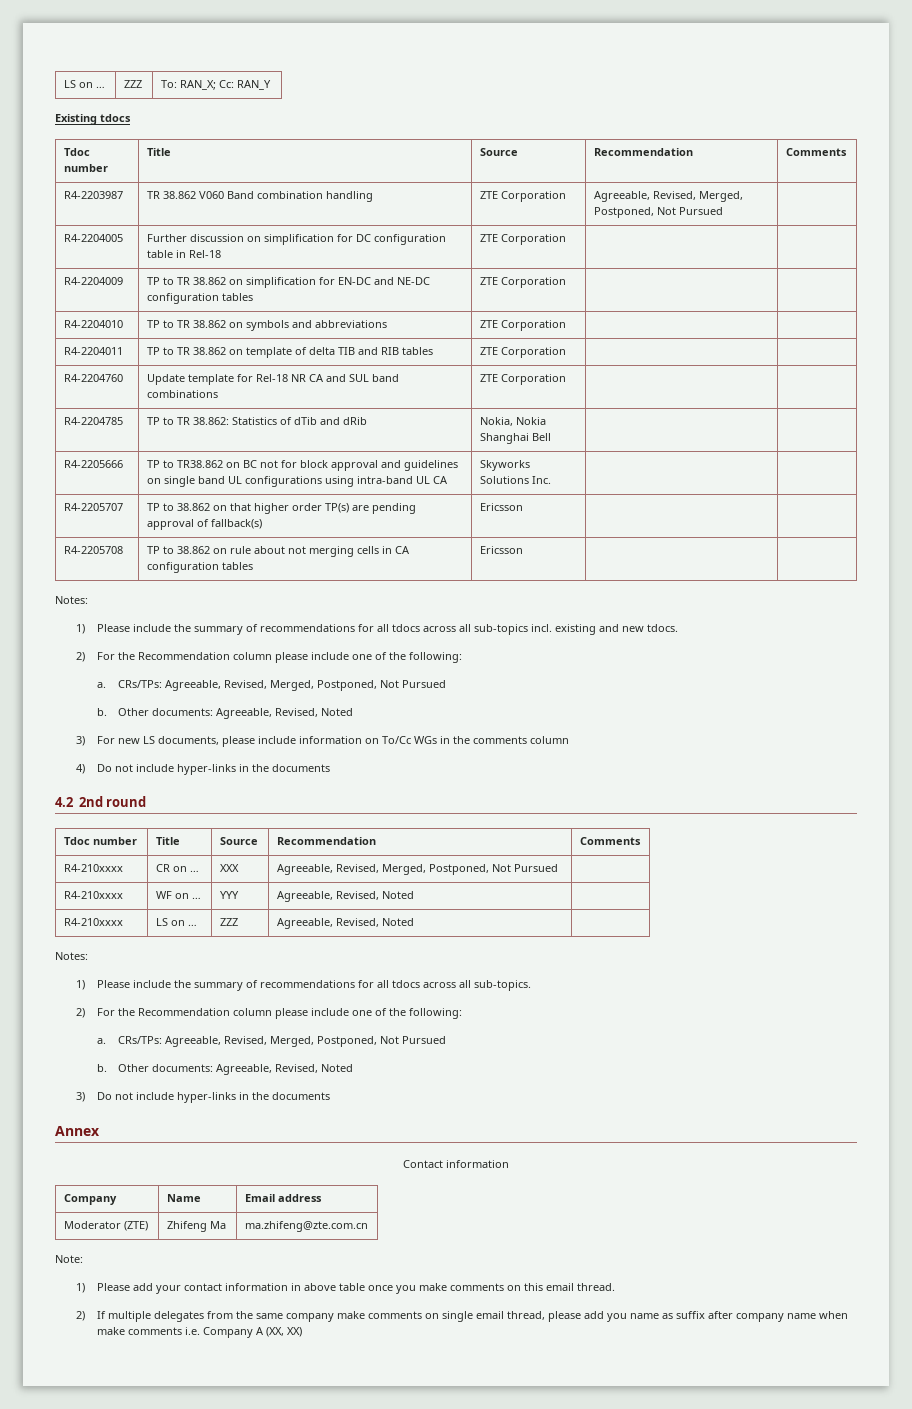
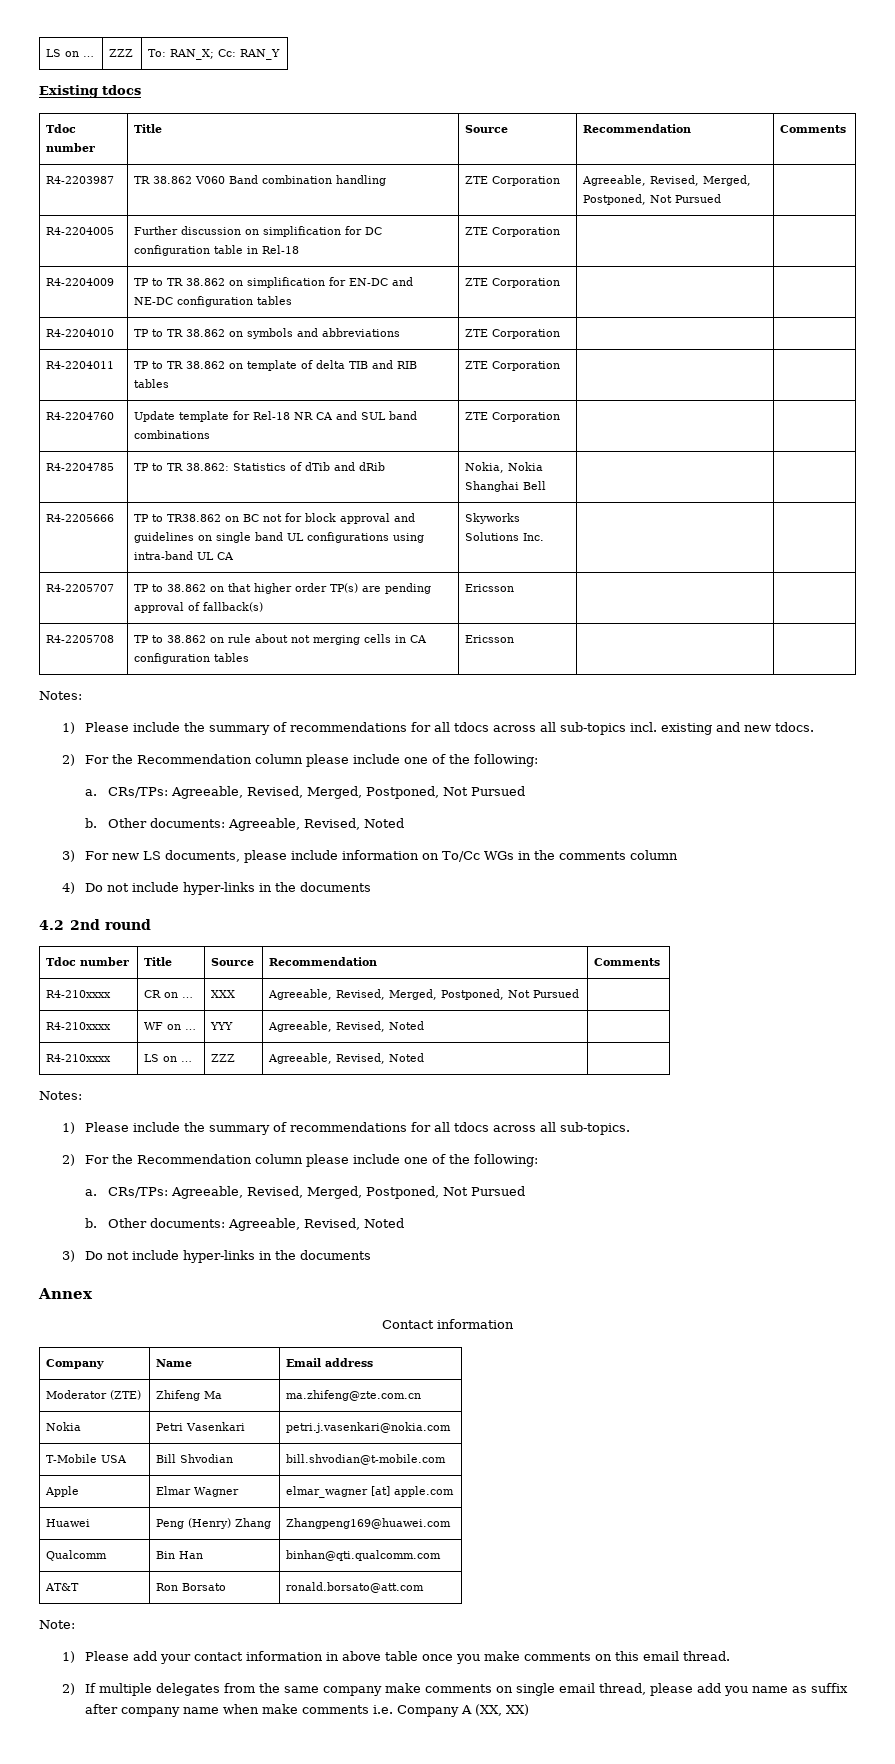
(368, 1226) none -> [46,1422,82,1431] [156,1422,246,1431] [286,1422,452,1433] [46,1454,128,1463] [156,1454,234,1463] [286,1454,447,1465] [45,1486,80,1497] [156,1486,240,1497] [286,1486,455,1498] [46,1519,91,1527] [156,1518,272,1529] [286,1518,452,1529] [46,1550,108,1561] [156,1551,204,1559] [286,1550,442,1561] [45,1583,80,1591] [156,1583,227,1591] [286,1582,425,1593] // Nokia | Petri Vasenkari | petri.j.vasenkari@nokia.com // T-Mobile USA | Bill Shvodian | bill.shvodian@t-mobile.com // Apple | Elmar Wagner | elmar_wagner [at] apple.com // Huawei | Peng (Henry) Zhang | Zhangpeng169@huawei.com // Qualcomm | Bin Han | binhan@qti.qualcomm.com // AT&T | Ron Borsato | ronald.borsato@att.com

